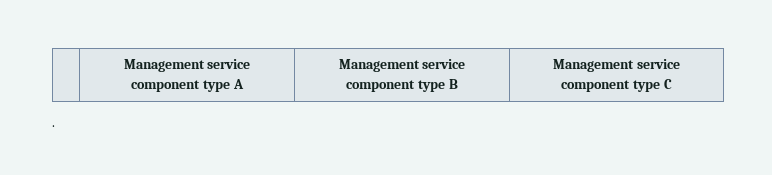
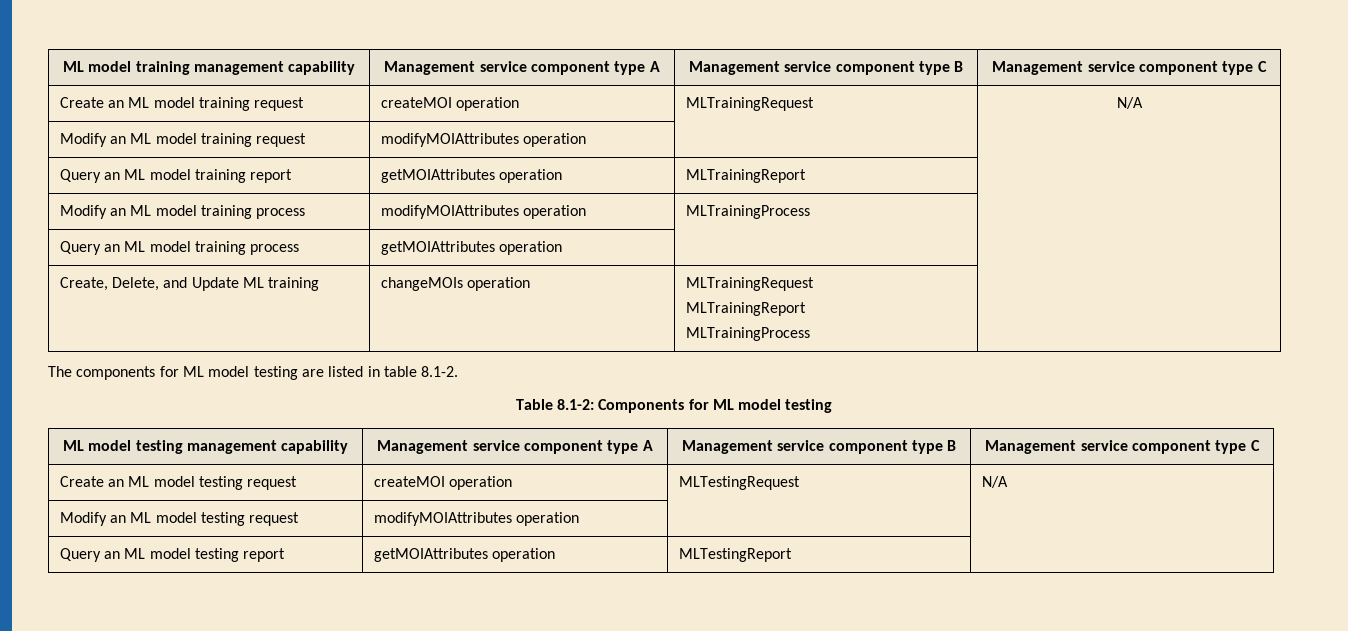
(123, 65) none -> [62,61,356,75] ML model training management capability
[52,125,55,127] // . -> [59,97,305,111] [380,97,519,111] [685,97,814,111] [1116,97,1143,109] [59,133,307,147] [380,133,586,147] [59,169,293,183] [380,169,562,183] [685,169,806,183] [59,205,306,219] [380,205,586,219] [685,205,810,219] [59,241,300,255] [380,241,562,255] [59,277,320,291] [380,277,530,291] [685,277,814,291] [685,302,806,316] [685,327,810,341] [48,366,459,380] [515,399,833,413] [62,440,349,454] [377,440,653,454] [681,440,957,454] [985,440,1260,454] [59,476,298,490] [373,476,512,490] [678,476,800,490] [981,476,1008,488] [59,512,300,526] [373,512,579,526] [59,548,286,562] [373,548,555,562] [678,548,792,562] // Create an ML model training request | createMOI operation | MLTrainingRequest | N/A // Modify an ML model training request | modifyMOIAttributes operation | | // Query an ML model training report | getMOIAttributes operation | MLTrainingReport | // Modify an ML model training process | modifyMOIAttributes operation | MLTrainingProcess | // Query an ML model training process | getMOIAttributes operation | | // Create, Delete, and Update ML training | changeMOIs operation | MLTrainingRequest // MLTrainingReport // MLTrainingProcess | // The components for ML model testing are listed in table 8.1-2. // Table 8.1-2: Components for ML model testing // ML model testing management capability | Management service component type A | Management service component type B | Management service component type C // Create an ML model testing request | createMOI operation | MLTestingRequest | N/A // Modify an ML model testing request | modifyMOIAttributes operation | | // Query an ML model testing report | getMOIAttributes operation | MLTestingReport |

